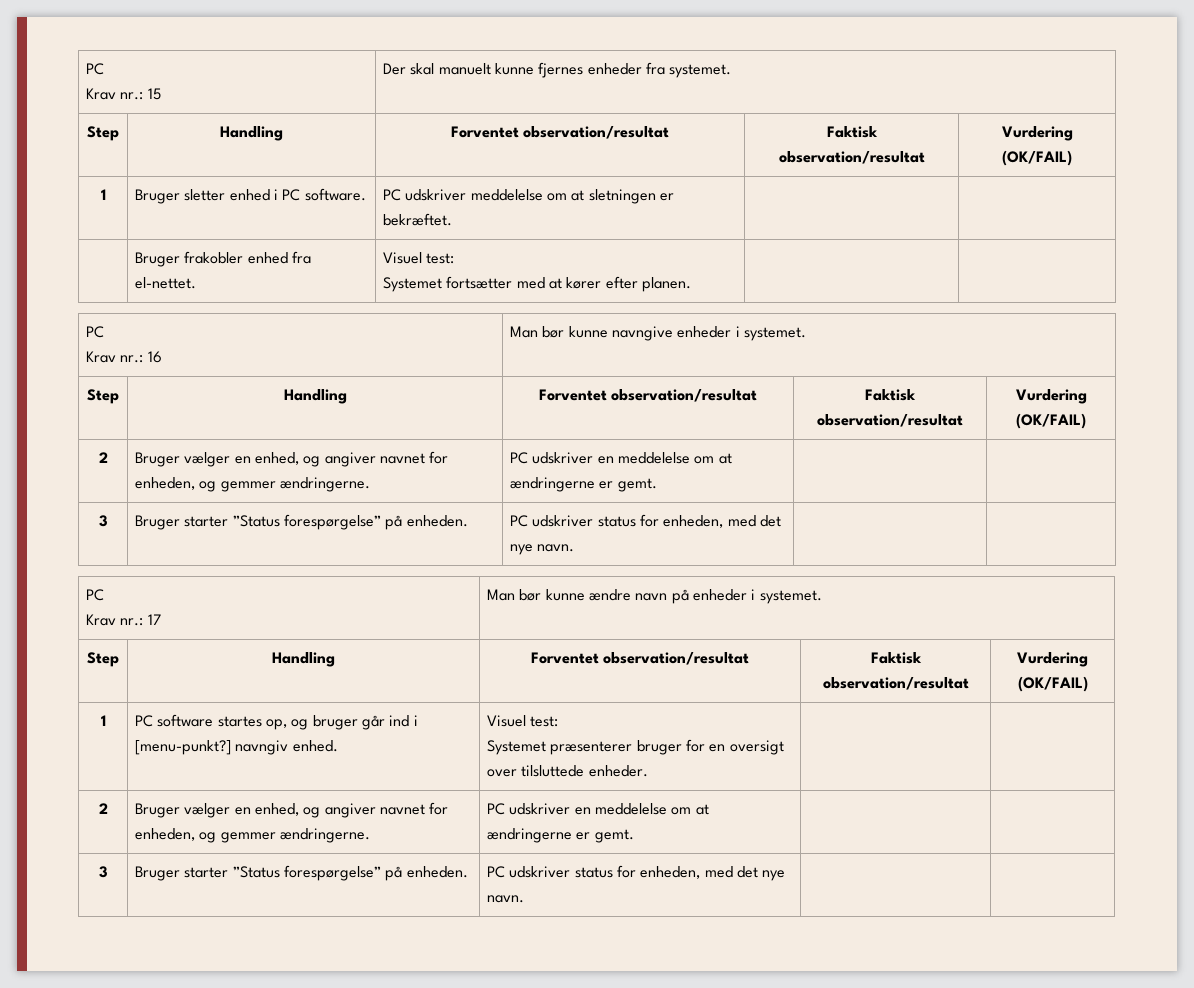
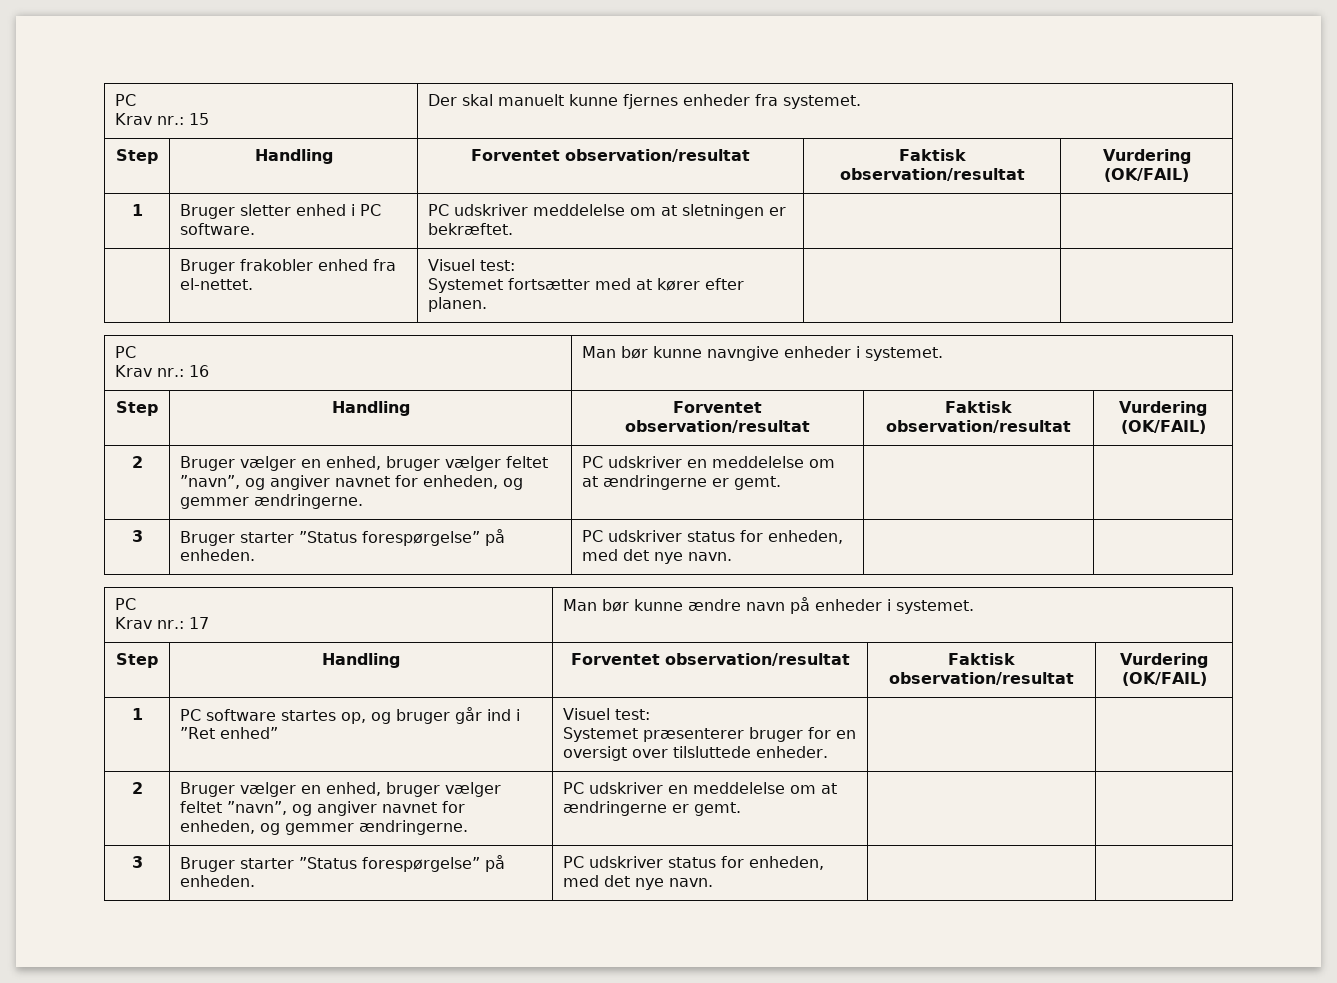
(300, 458) none -> [386,456,549,471] [180,475,241,489] bruger vælger feltet ”navn”,
[135,740,338,755] [menu-punkt?] navngiv enhed. -> [180,727,279,739] ”Ret enhed”
(300, 809) none -> [386,782,502,797] [180,801,288,815] bruger vælger feltet ”navn”,

